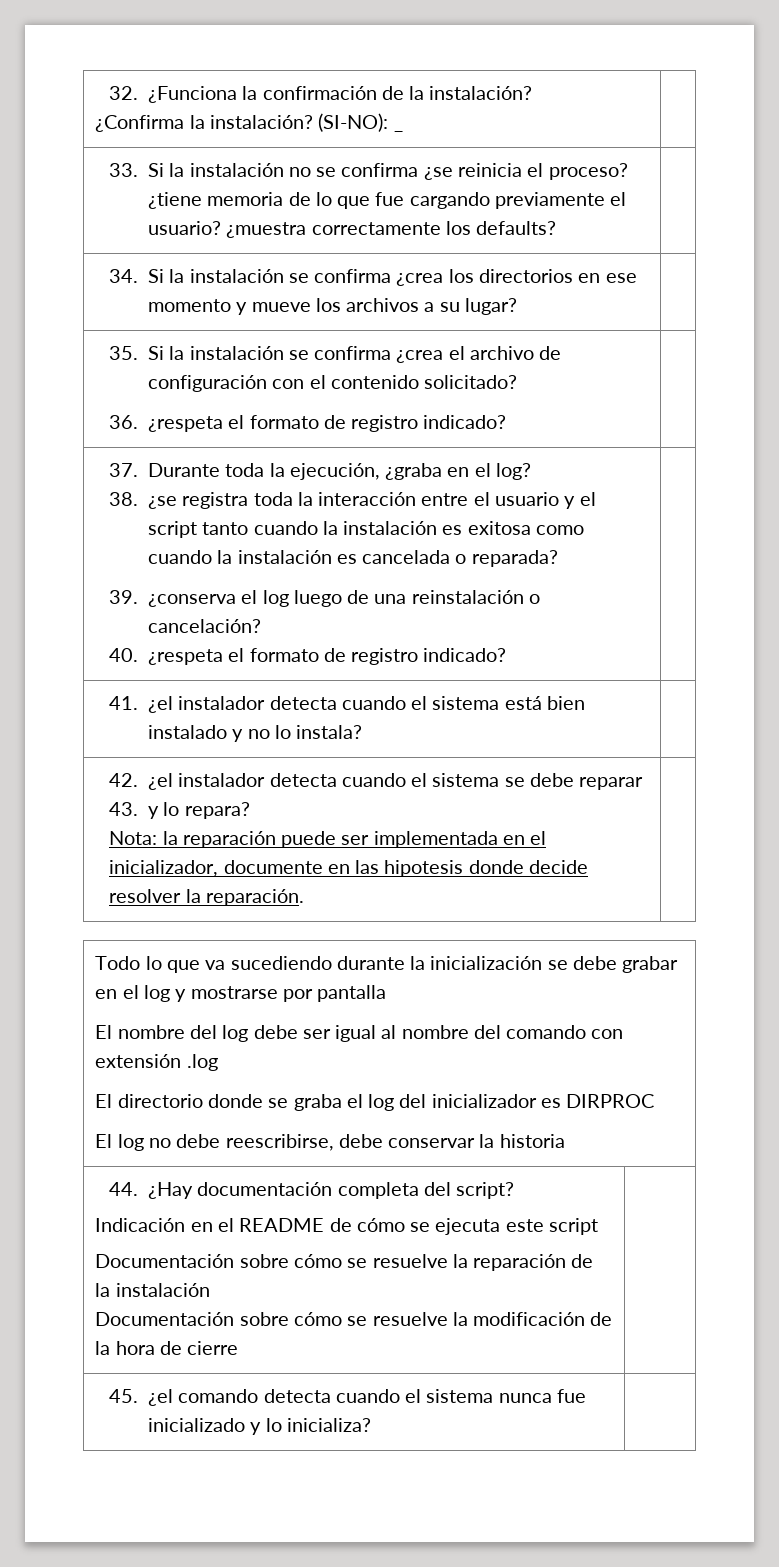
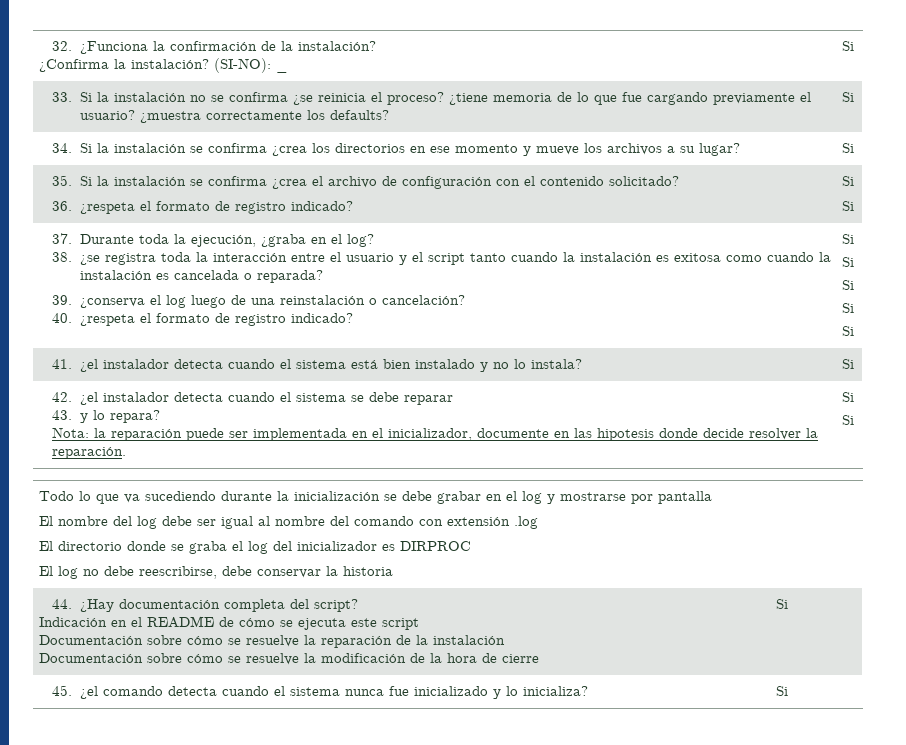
(403, 130) none -> [842,41,855,51] Si
(557, 228) none -> [842,92,855,102] Si
(518, 306) none -> [842,143,855,153] Si
(507, 422) none -> [842,176,855,186] [842,201,855,211] Si // Si
(507, 655) none -> [842,234,855,244] [842,257,855,267] [842,280,855,290] [842,303,855,313] [842,326,855,336] Si // Si // Si // Si // Si
(363, 732) none -> [842,359,855,369] Si
(304, 897) none -> [842,392,855,402] [842,415,855,425] Si // Si
(239, 1348) none -> [776,599,789,609] Si
(371, 1425) none -> [776,686,789,696] Si

